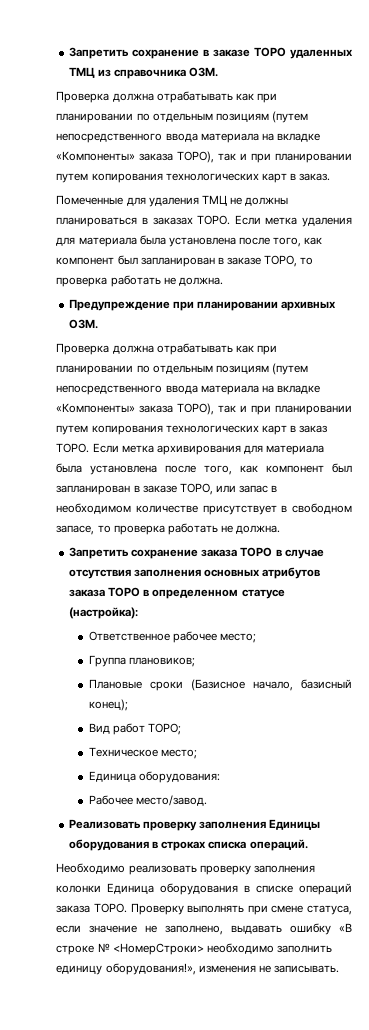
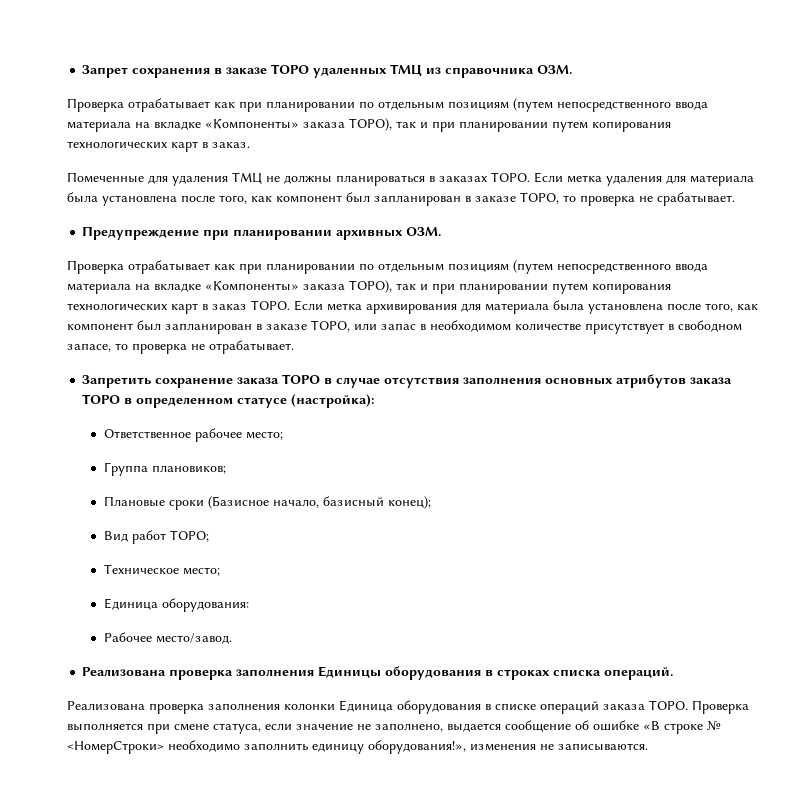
[69,47,200,59] Запретить сохранение -> [82,65,211,78] Запрет сохранения
[112,91,233,103] должна отрабатывать -> [127,98,210,112] отрабатывает
[110,275,223,287] работать не должна. -> [638,192,735,206] не срабатывает.
[112,343,233,355] должна отрабатывать -> [127,260,210,274] отрабатывает
[167,523,280,535] работать не должна. -> [190,340,294,354] не отрабатывает.
[69,819,198,831] Реализовать проверку -> [82,667,234,680] Реализована проверка
[56,863,251,875] Необходимо реализовать проверку -> [66,701,204,714] Реализована проверка
[130,903,245,915] Проверку выполнять -> [691,700,749,714] [66,723,143,731] Проверка выполняется
[231,923,332,935] выдавать ошибку -> [446,720,639,732] выдается сообщение об ошибке
[273,965,339,973] записывать. -> [557,743,648,751] записываются.

